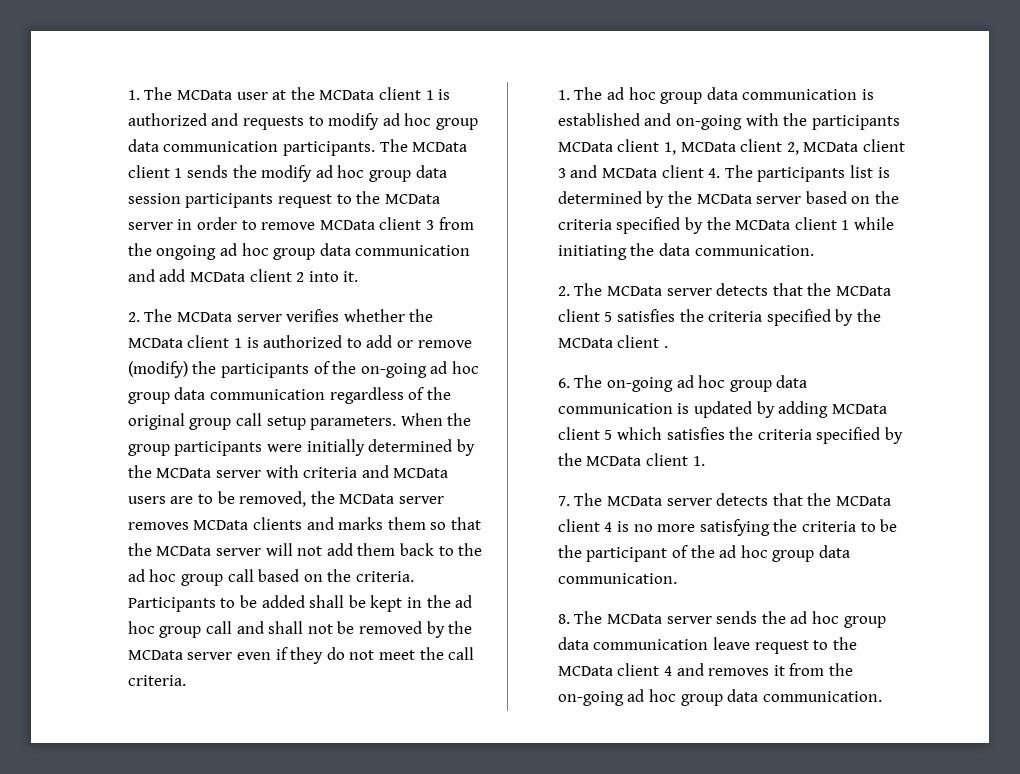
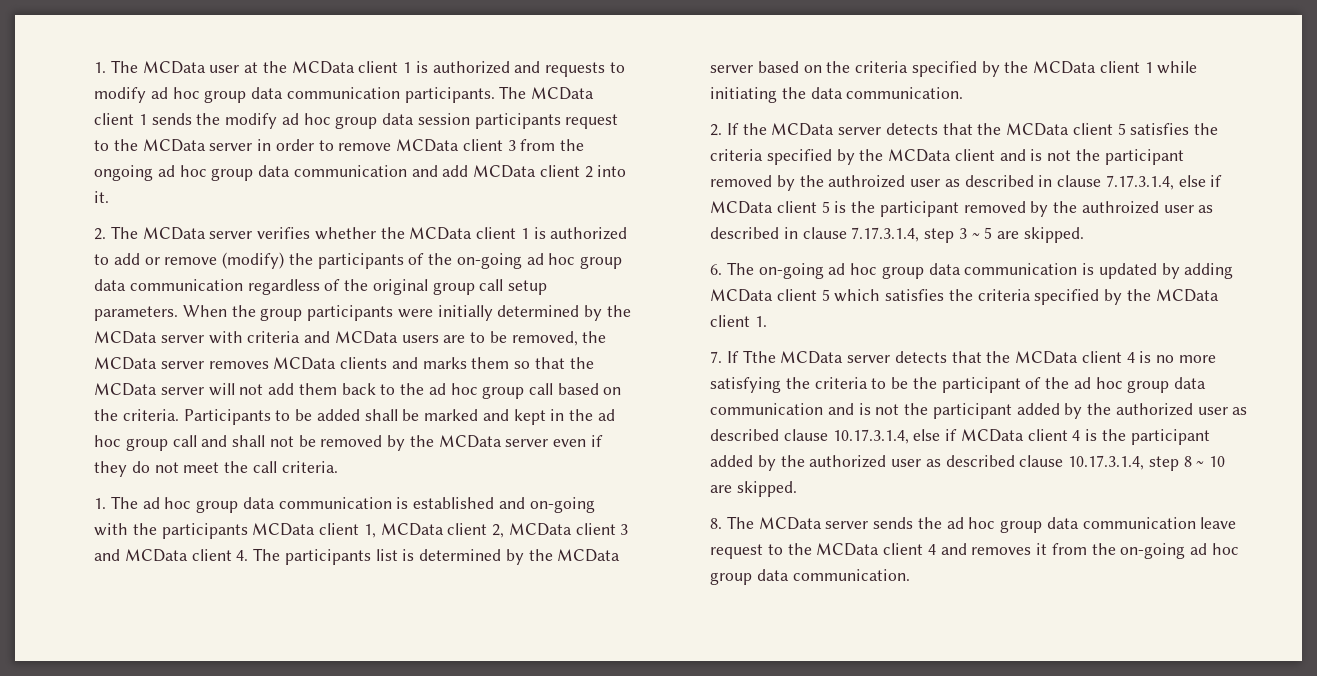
(366, 601) none -> [424,409,509,421] marked and
[574,283,603,296] The -> [727,123,767,135] If the
[664,346,669,348] . -> [999,149,1184,165] [710,175,1223,191] [710,201,1214,217] [710,227,1084,243] and is not the participant removed by the authroized user as described in clause 7.17.3.1.4, else if MCData client 5 is the participant removed by the authroized user as described in clause 7.17.3.1.4, step 3 ~ 5 are skipped.
[574,493,603,506] The -> [727,350,776,363] If Tthe
[557,573,677,584] communication. -> [710,403,1248,419] [710,429,1210,445] [710,455,1225,471] [710,481,798,497] communication and is not the participant added by the authorized user as described clause 10.17.3.1.4, else if MCData client 4 is the participant added by the authorized user as described clause 10.17.3.1.4, step 8 ~ 10 are skipped.

